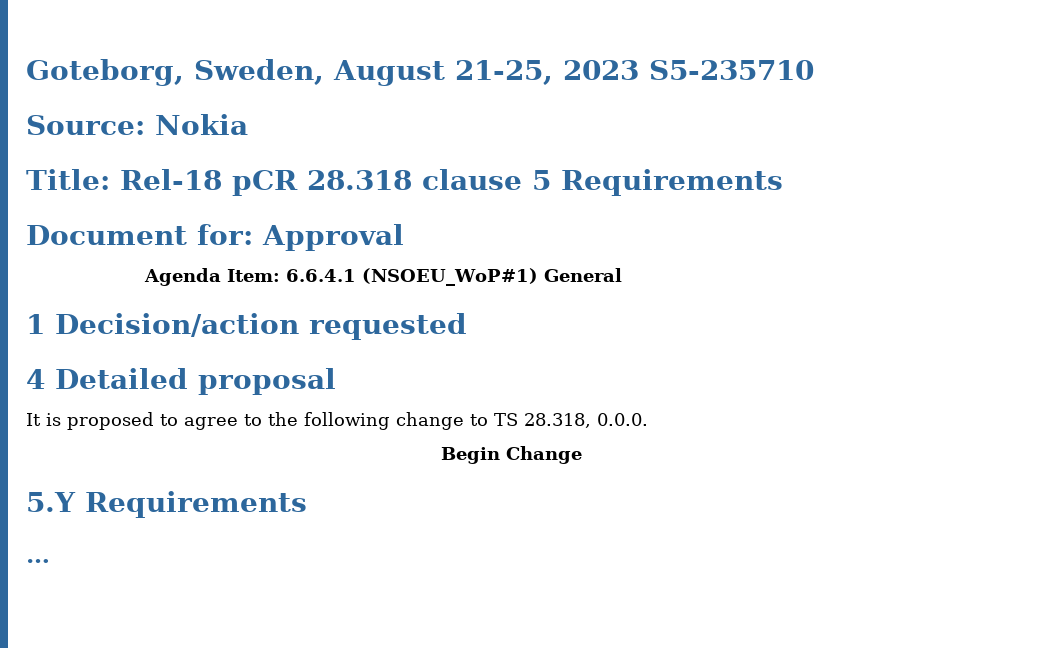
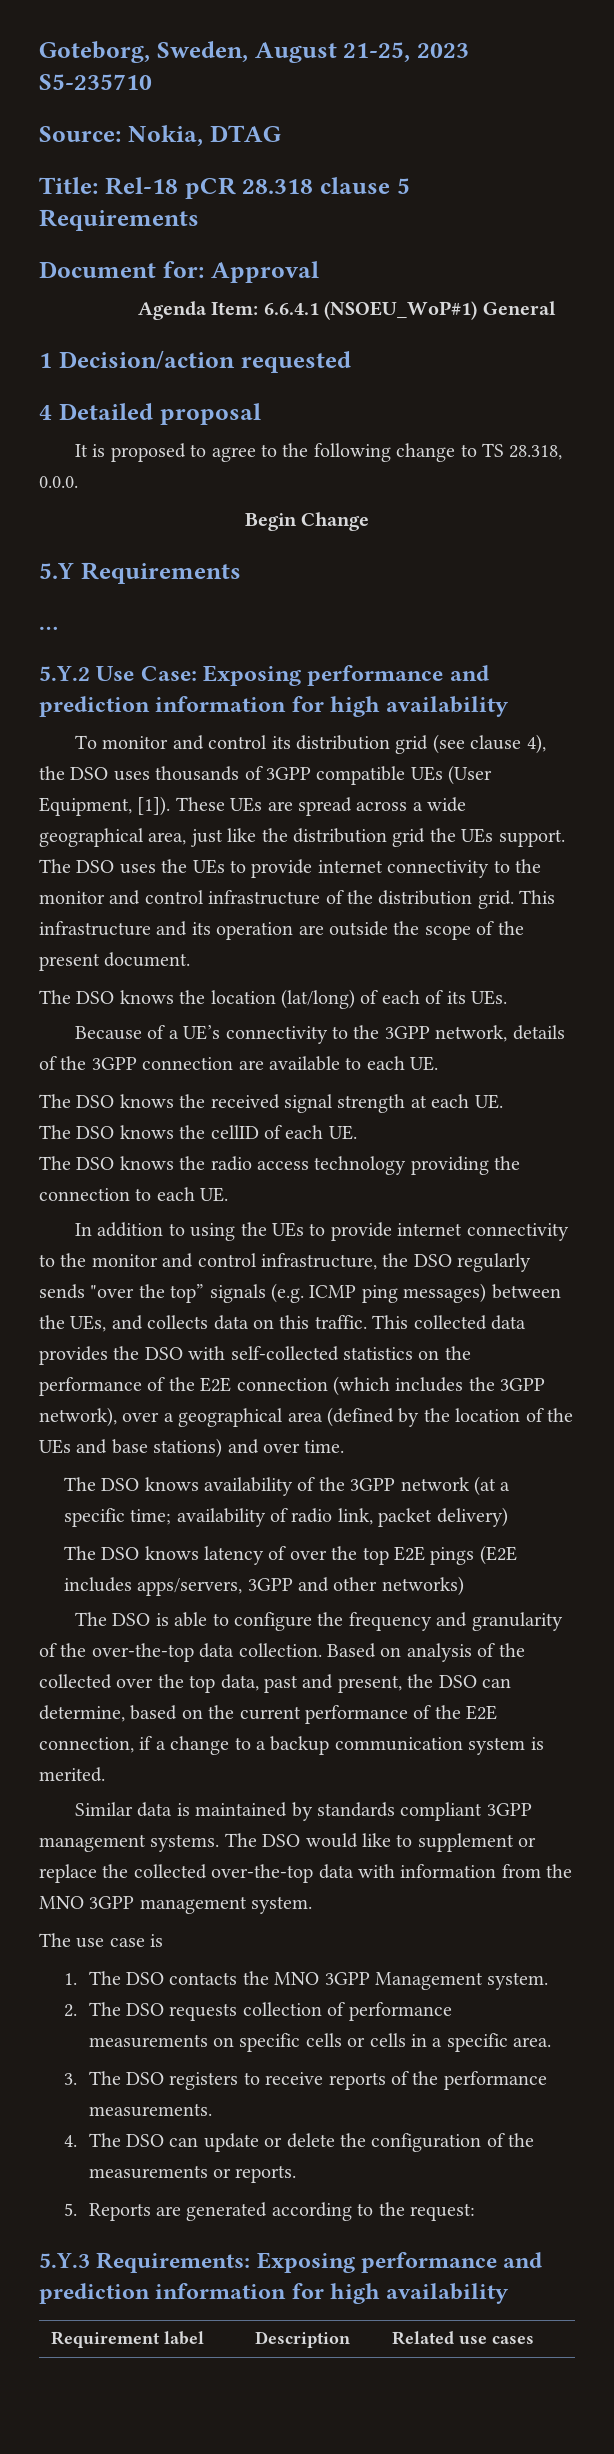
[155,114,248,135] Nokia -> [127,125,281,146] Nokia, DTAG
(50, 561) none -> [39,665,489,686] [39,696,510,717] [74,734,546,754] [39,765,493,785] [39,796,467,816] [39,828,565,847] [39,859,541,878] [39,890,556,909] [39,921,524,940] [39,952,191,971] [39,989,507,1009] [74,1025,565,1044] [39,1056,439,1071] [39,1094,503,1113] [39,1125,357,1140] [39,1156,521,1175] [39,1187,229,1202] [74,1222,569,1241] [39,1253,532,1272] [39,1283,561,1303] [39,1315,526,1332] [39,1346,471,1365] [39,1376,546,1396] [39,1407,573,1427] [39,1438,345,1458] [63,1476,511,1496] [63,1507,508,1527] [63,1545,517,1565] [63,1576,464,1596] [74,1612,563,1631] [39,1643,525,1662] [39,1674,511,1693] [39,1705,498,1724] [39,1736,544,1755] [39,1767,105,1782] [74,1802,532,1821] [39,1833,537,1852] [39,1864,573,1883] [39,1896,313,1914] [39,1933,164,1948] [63,1971,549,1990] [63,2002,452,2021] [88,2033,552,2052] [63,2071,547,2090] [88,2103,212,2117] [63,2133,535,2152] [88,2165,297,2183] [63,2202,475,2221] [39,2252,543,2273] [39,2283,510,2304] [50,2331,204,2348] [254,2331,350,2348] [391,2331,534,2345] // 5.Y.2 Use Case: Exposing performance and prediction information for high availability // To monitor and control its distribution grid (see clause 4), the DSO uses thousands of 3GPP compatible UEs (User Equipment, [1]). These UEs are spread across a wide geographical area, just like the distribution grid the UEs support. The DSO uses the UEs to provide internet connectivity to the monitor and control infrastructure of the distribution grid. This infrastructure and its operation are outside the scope of the present document. // The DSO knows the location (lat/long) of each of its UEs. // Because of a UE’s connectivity to the 3GPP network, details of the 3GPP connection are available to each UE. // The DSO knows the received signal strength at each UE. // The DSO knows the cellID of each UE. // The DSO knows the radio access technology providing the connection to each UE. // In addition to using the UEs to provide internet connectivity to the monitor and control infrastructure, the DSO regularly sends "over the top” signals (e.g. ICMP ping messages) between the UEs, and collects data on this traffic. This collected data provides the DSO with self-collected statistics on the performance of the E2E connection (which includes the 3GPP network), over a geographical area (defined by the location of the UEs and base stations) and over time. // The DSO knows availability of the 3GPP network (at a specific time; availability of radio link, packet delivery) // The DSO knows latency of over the top E2E pings (E2E includes apps/servers, 3GPP and other networks) // The DSO is able to configure the frequency and granularity of the over-the-top data collection. Based on analysis of the collected over the top data, past and present, the DSO can determine, based on the current performance of the E2E connection, if a change to a backup communication system is merited. // Similar data is maintained by standards compliant 3GPP management systems. The DSO would like to supplement or replace the collected over-the-top data with information from the MNO 3GPP management system. // The use case is // 1. The DSO contacts the MNO 3GPP Management system. // 2. The DSO requests collection of performance measurements on specific cells or cells in a specific area. // 3. The DSO registers to receive reports of the performance measurements. // 4. The DSO can update or delete the configuration of the measurements or reports. // 5. Reports are generated according to the request: // 5.Y.3 Requirements: Exposing performance and prediction information for high availability // Requirement label | Description | Related use cases

